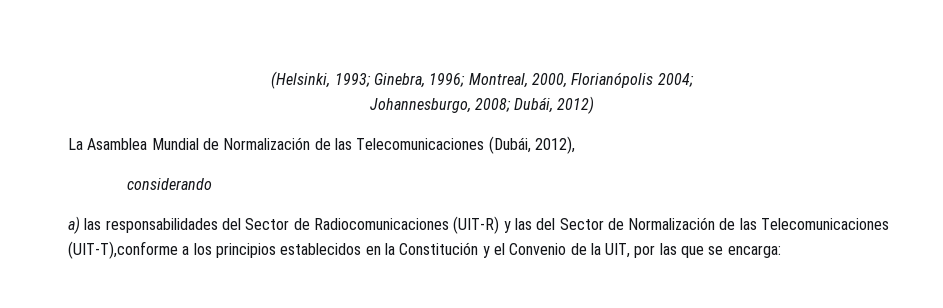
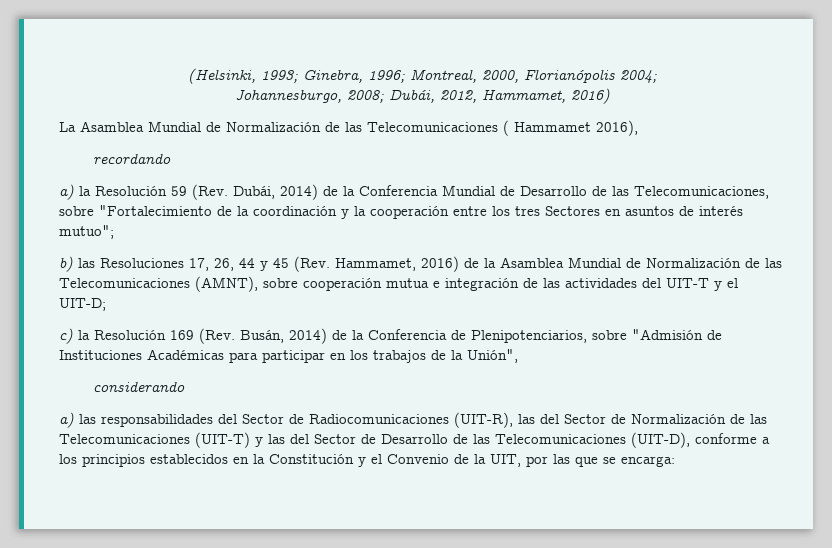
[557,96,595,114] 2012) -> [439,88,610,104] 2012, Hammamet, 2016)
[488,136,575,154] (Dubái, 2012), -> [503,120,638,136] [93,153,172,164] [59,184,769,200] [59,205,743,219] [59,225,114,239] [59,256,782,272] [59,276,738,292] [59,298,106,311] [59,328,722,344] [59,349,518,363] ( Hammamet 2016), // recordando // a) la Resolución 59 (Rev. Dubái, 2014) de la Conferencia Mundial de Desarrollo de las Telecomunicaciones, sobre "Fortalecimiento de la coordinación y la cooperación entre los tres Sectores en asuntos de interés mutuo"; // b) las Resoluciones 17, 26, 44 y 45 (Rev. Hammamet, 2016) de la Asamblea Mundial de Normalización de las Telecomunicaciones (AMNT), sobre cooperación mutua e integración de las actividades del UIT-T y el UIT-D; // c) la Resolución 169 (Rev. Busán, 2014) de la Conferencia de Plenipotenciarios, sobre "Admisión de Instituciones Académicas para participar en los trabajos de la Unión",
[453,216,511,234] (UIT-R) y -> [454,412,513,428] (UIT-R),
[68,241,178,259] (UIT-T),conforme -> [195,432,757,448] (UIT-T) y las del Sector de Desarrollo de las Telecomunicaciones (UIT-D), conforme

